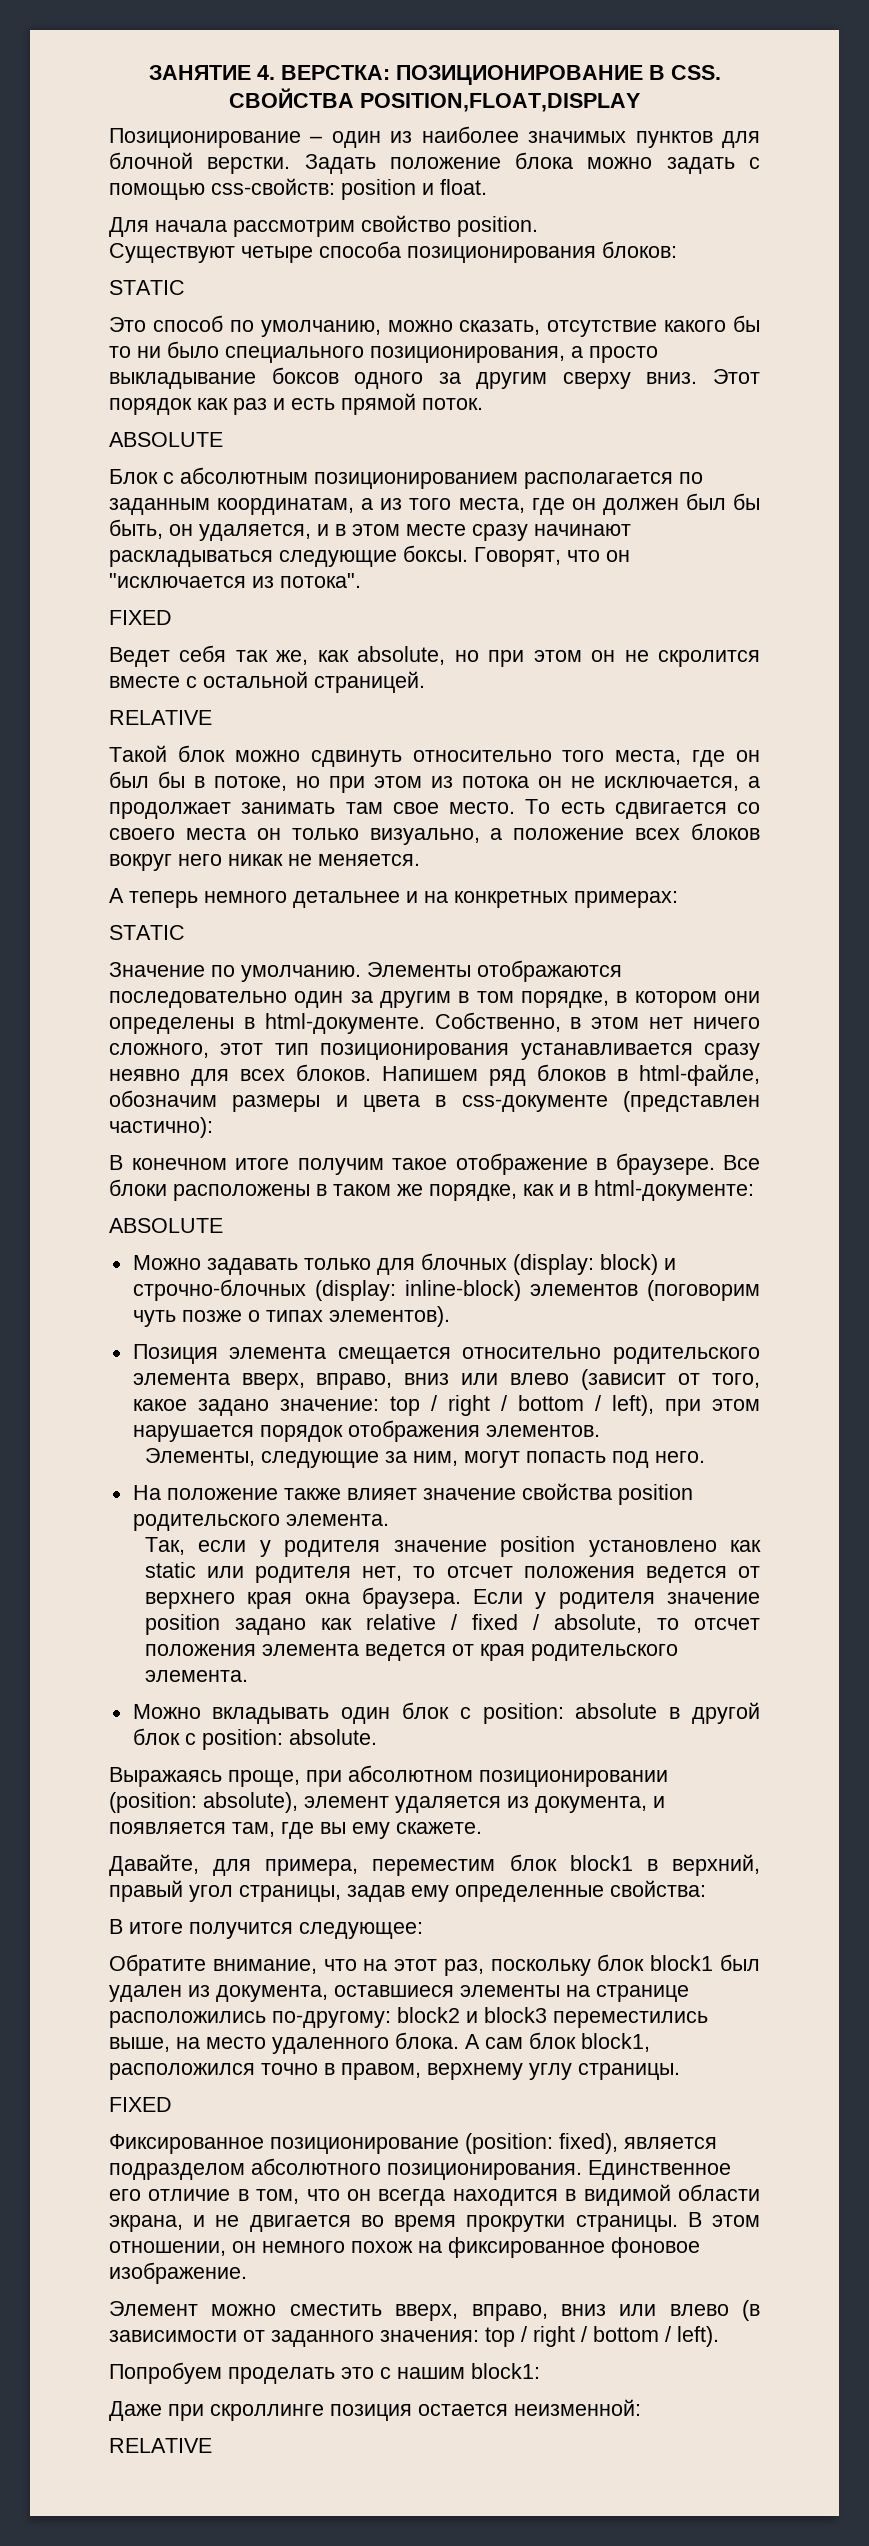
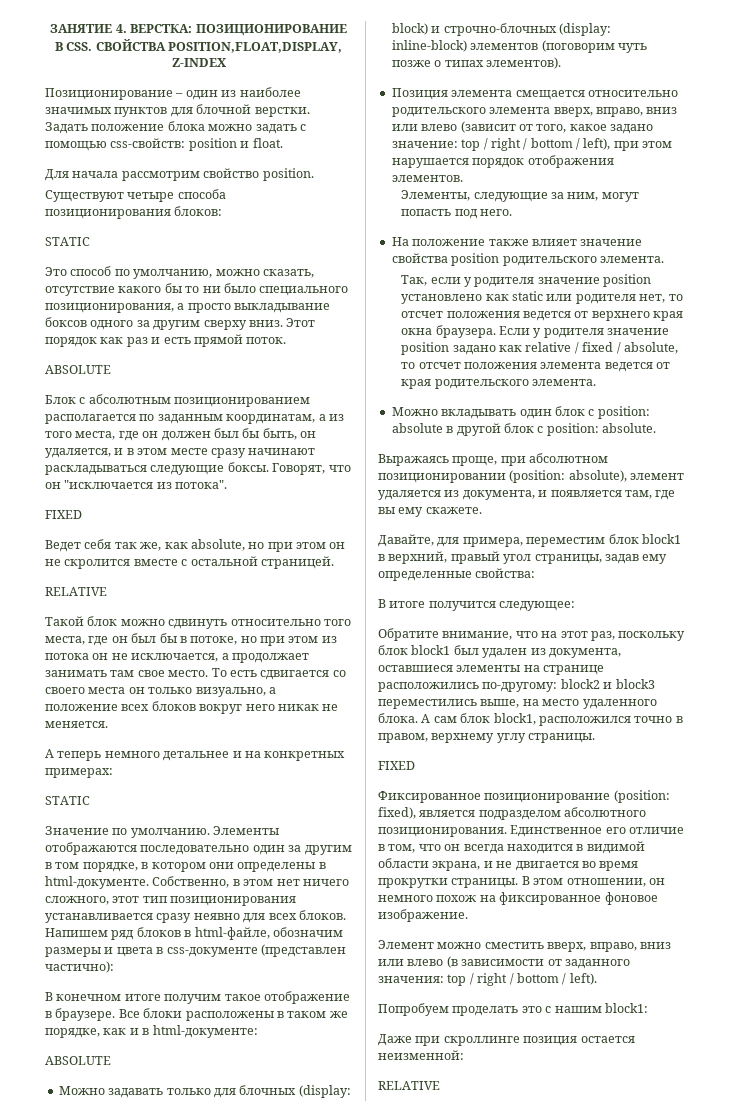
[360,93,640,112] POSITION,FLOAT,DISPLAY -> [168,42,343,53] [171,58,227,67] POSITION,FLOAT,DISPLAY, Z-INDEX

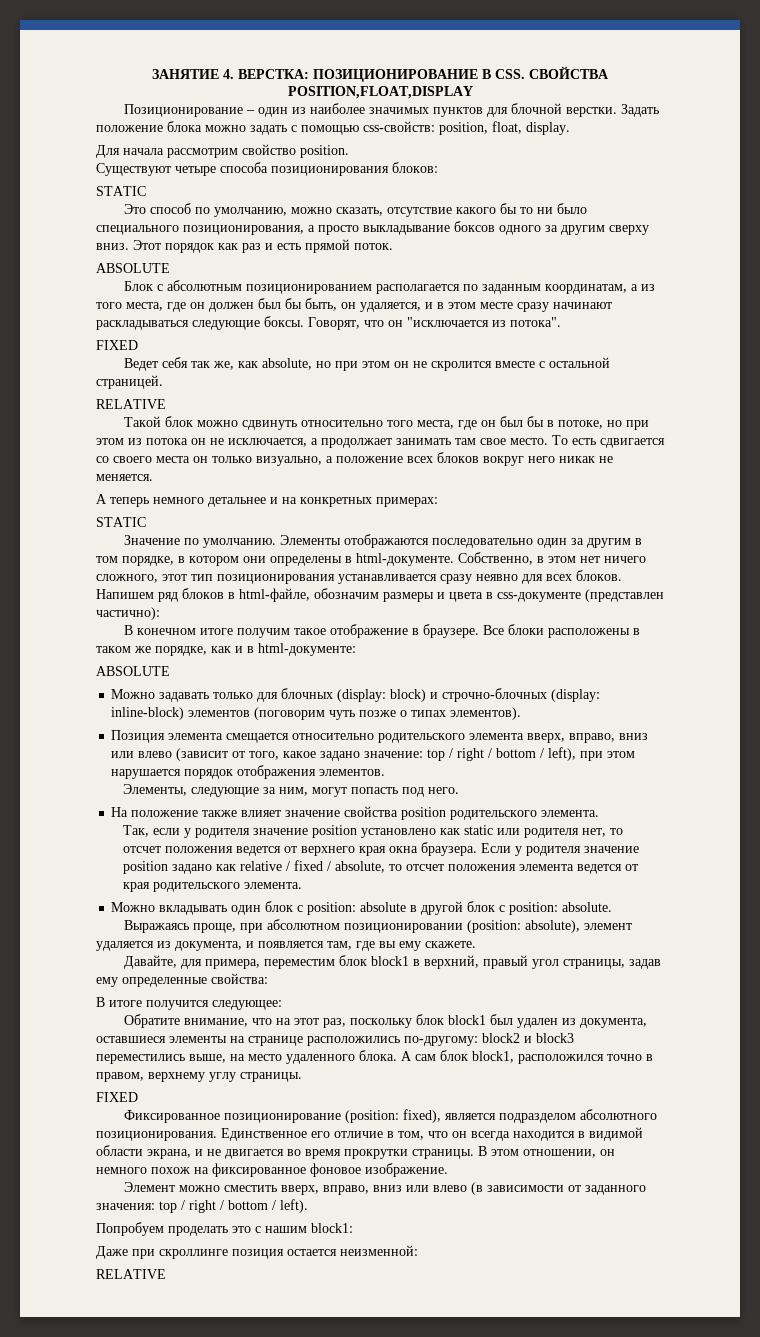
[168,42,343,53] [171,58,227,67] POSITION,FLOAT,DISPLAY, Z-INDEX -> [287,86,473,99] POSITION,FLOAT,DISPLAY
[188,138,283,151] position и float. -> [439,121,570,135] position, float, display.

